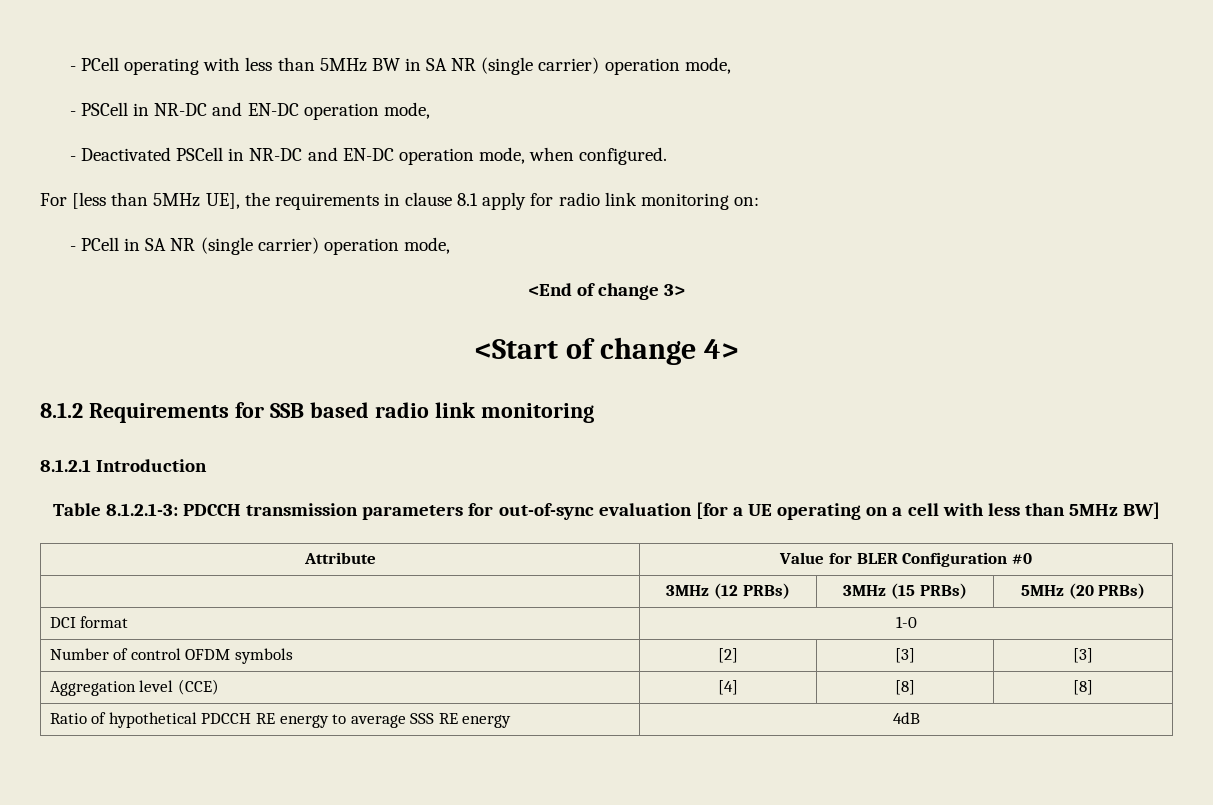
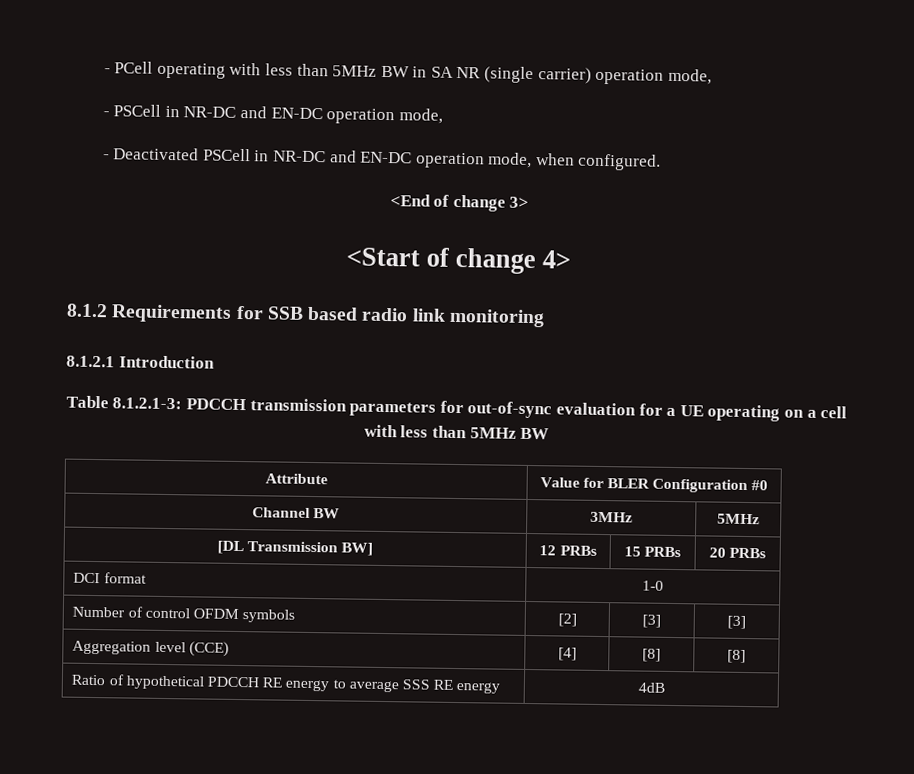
[40,192,759,210] [69,237,450,255] // For [less than 5MHz UE], the requirements in clause 8.1 apply for radio link monitoring on: // - PCell in SA NR (single carrier) operation mode, -> (662, 162) none
[695,502,728,519] [for -> [638,403,663,416] for
[1123,502,1161,519] BW] -> [520,427,550,440] BW
[666,583,790,599] [843,583,967,599] [1020,583,1146,599] | 3MHz (12 PRBs) | 3MHz (15 PRBs) | 5MHz (20 PRBs) -> [251,507,341,519] [590,511,633,523] [717,513,760,525] [216,540,374,556] [539,545,597,556] [623,546,682,558] [708,547,767,559] Channel BW | 3MHz | 5MHz // [DL Transmission BW] | 12 PRBs | 15 PRBs | 20 PRBs

